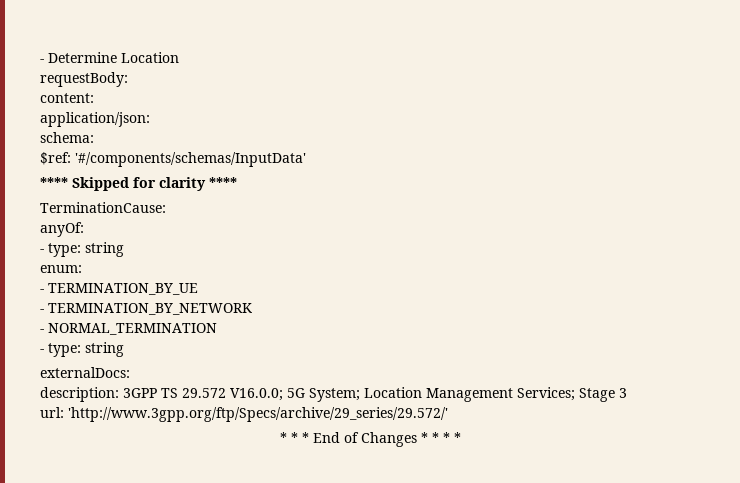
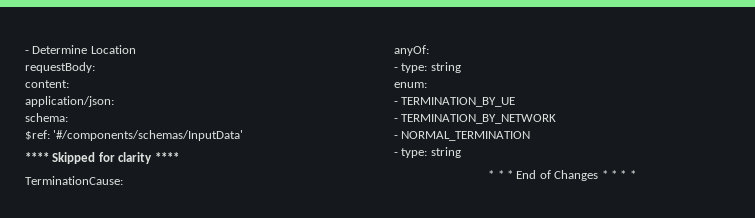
[40,367,130,378] [40,387,627,402] [40,407,448,422] // externalDocs: // description: 3GPP TS 29.572 V16.0.0; 5G System; Location Management Services; Stage 3 // url: 'http://www.3gpp.org/ftp/Specs/archive/29_series/29.572/' -> (461, 152) none

